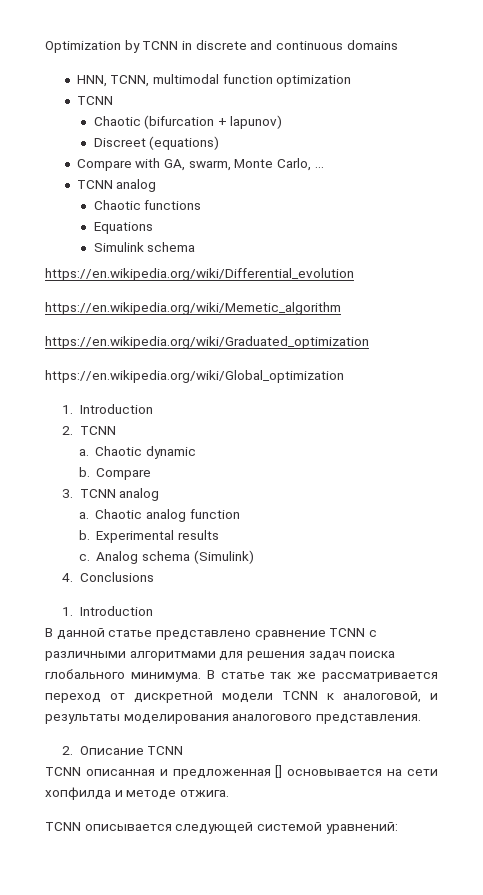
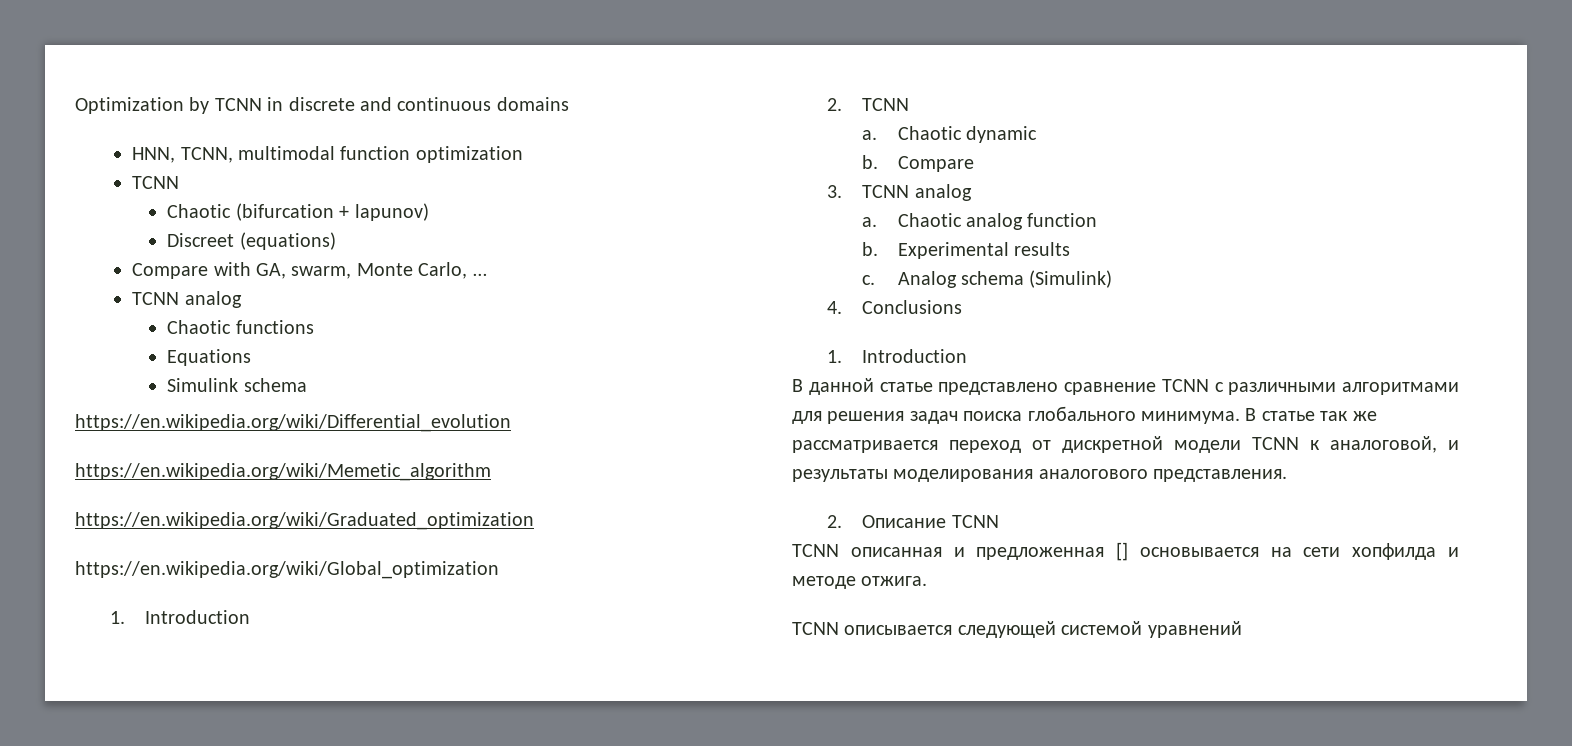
[325,822,398,834] уравнений: -> [1147,621,1242,638] уравнений

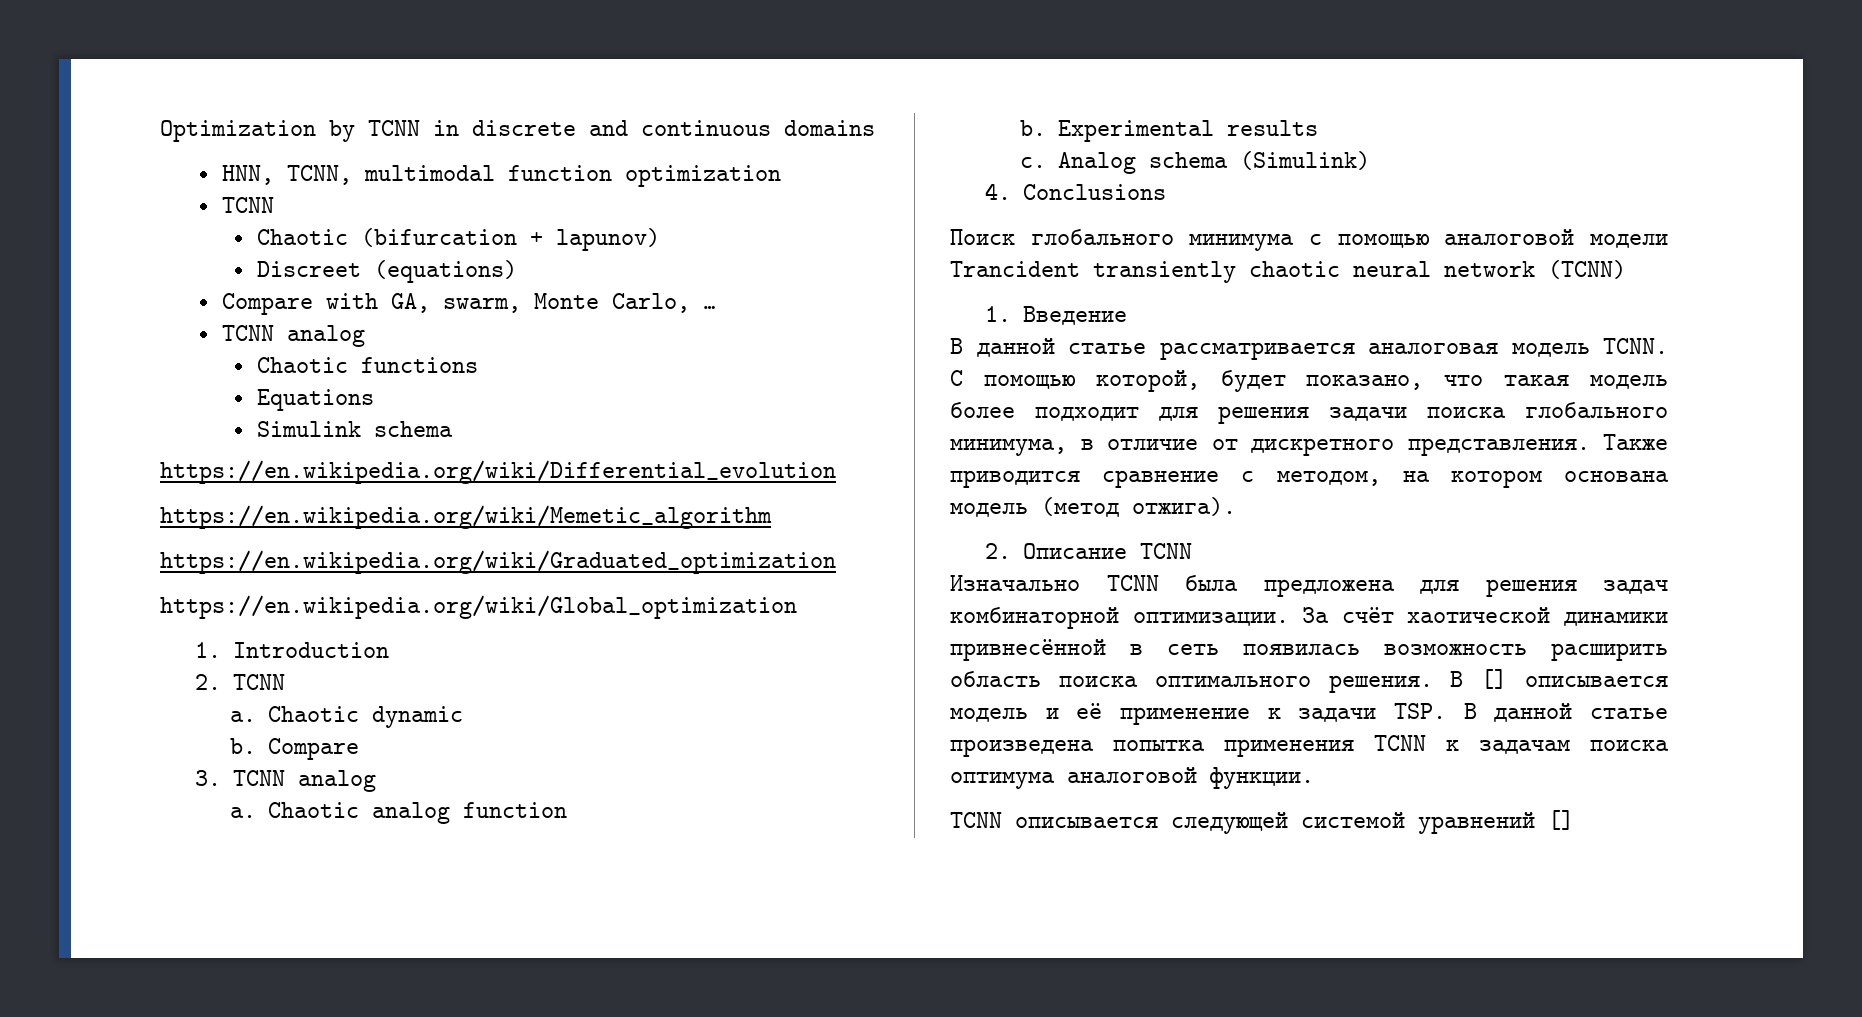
[827,349,968,363] [792,378,1459,395] [792,411,958,424] // 1. Introduction // В данной статье представлено сравнение TCNN с различными алгоритмами для решения задач -> [950,229,1668,251] [950,260,1626,283] [984,306,1128,325] [950,338,1668,360] [950,370,1668,392] [950,402,1407,424] // Поиск глобального минимума с помощью аналоговой модели Trancident transiently chaotic neural network (TCNN) // 1. Введение // В данной статье рассматривается аналоговая модель TCNN. С помощью которой, будет показано, что такая модель более подходит для решения задачи
[1141,408,1377,424] [792,436,1459,453] [792,469,1288,482] [827,515,999,528] [792,542,1459,561] [792,576,928,589] минимума. В статье так же рассматривается переход от дискретной модели TCNN к аналоговой, и результаты моделирования аналогового представления. // 2. Описание TCNN // TCNN описанная и предложенная [] основывается на сети хопфилда и методе отжига. -> [950,434,1668,456] [950,470,1669,488] [950,497,1236,517] [984,543,1193,559] [950,575,1668,597] [950,607,1668,629] [950,639,1668,661] [950,669,1668,693] [950,703,1668,725] [950,735,1669,757] [950,767,1314,789] минимума, в отличие от дискретного представления. Также приводится сравнение с методом, на котором основана модель (метод отжига). // 2. Описание TCNN // Изначально TCNN была предложена для решения задач комбинаторной оптимизации. За счёт хаотической динамики привнесённой в сеть появилась возможность расширить область поиска оптимального решения. В [] описывается модель и её применение к задачи TSP. В данной статье произведена попытка применения TCNN к задачам поиска оптимума аналоговой функции.
(1242, 629) none -> [1548,810,1574,830] []

